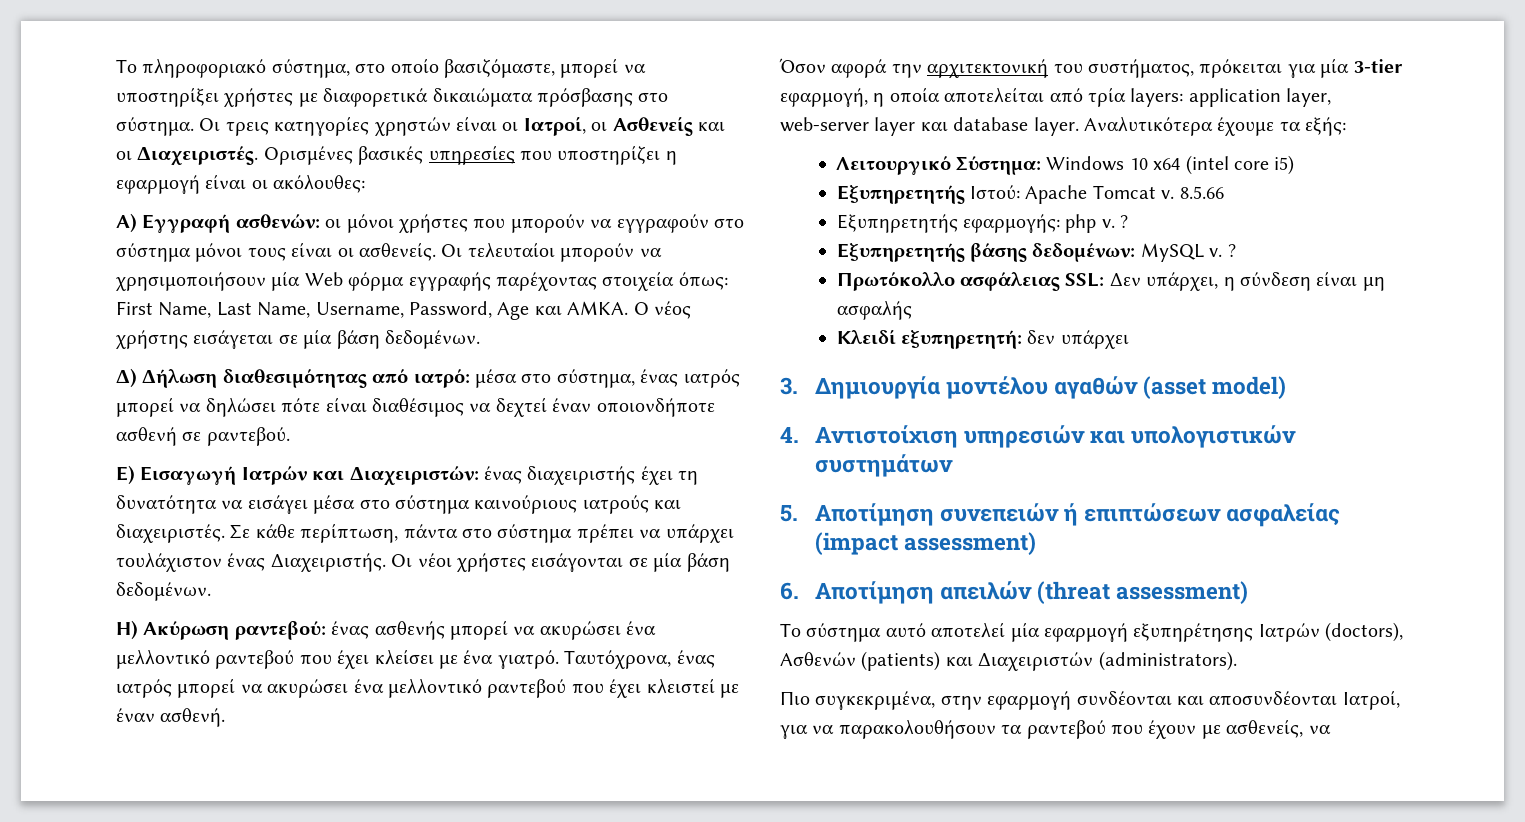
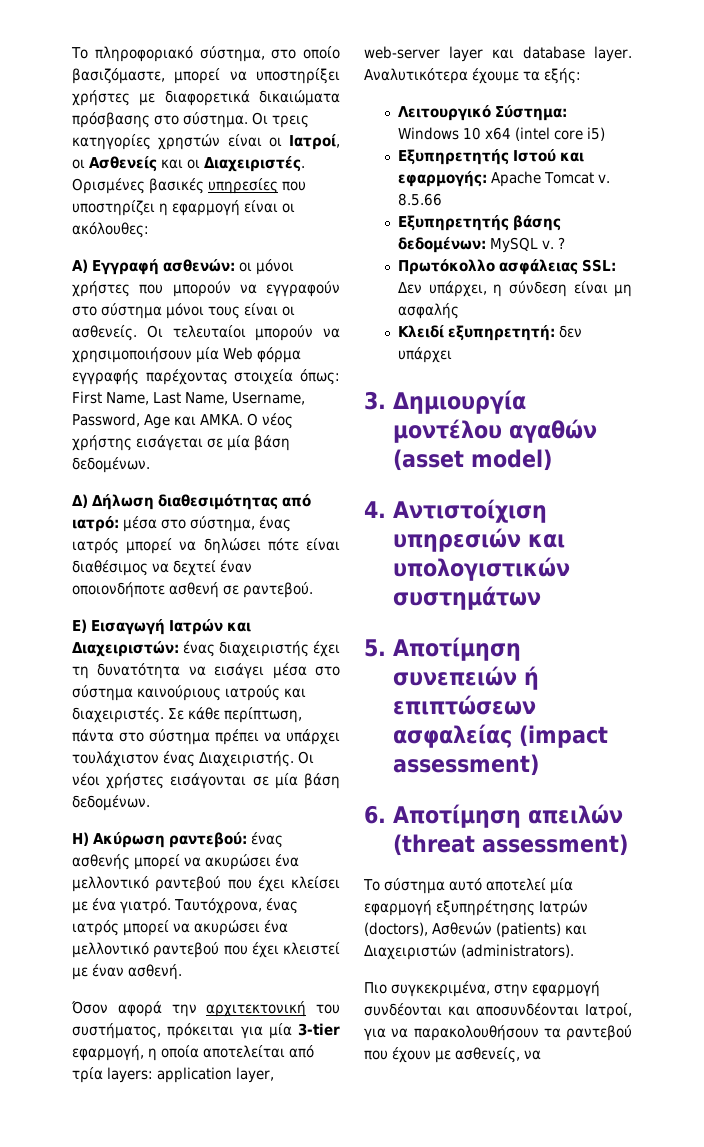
[970,185,1021,199] Ιστού: -> [513,149,585,162] [398,171,488,187] Ιστού και εφαρμογής:
[836,214,1129,233] // Εξυπηρετητής εφαρμογής: php v. ? -> (443, 199) none

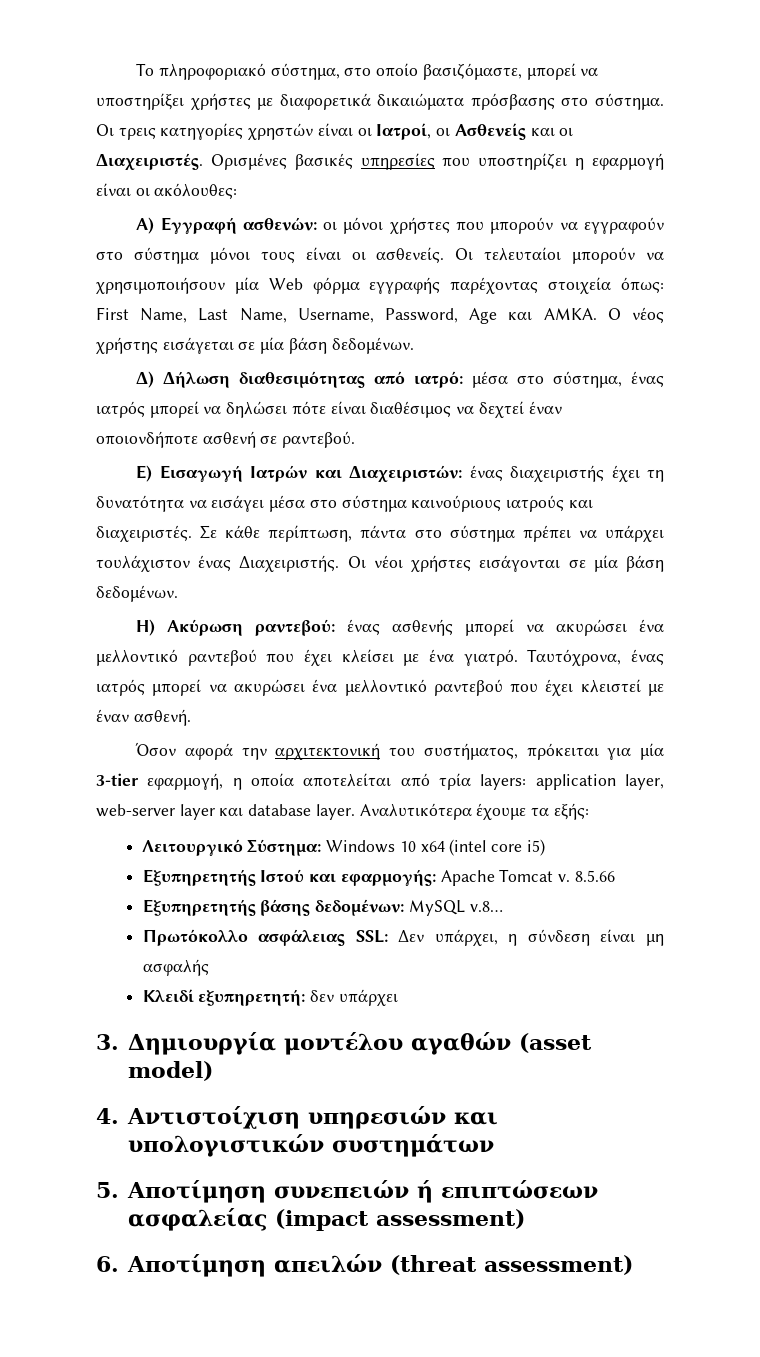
[542,237,566,249] v. ? -> [469,901,503,912] v.8…
[363,878,573,894] [364,900,588,916] [364,922,587,938] [364,944,574,960] [364,981,600,997] [364,1003,632,1019] [364,1025,632,1041] [364,1047,541,1063] // Το σύστημα αυτό αποτελεί μία εφαρμογή εξυπηρέτησης Ιατρών (doctors), Ασθενών (patients) και Διαχειριστών (administrators). // Πιο συγκεκριμένα, στην εφαρμογή συνδέονται και αποσυνδέονται Ιατροί, για να παρακολουθήσουν τα ραντεβού που έχουν με ασθενείς, να -> (633, 1265) none

